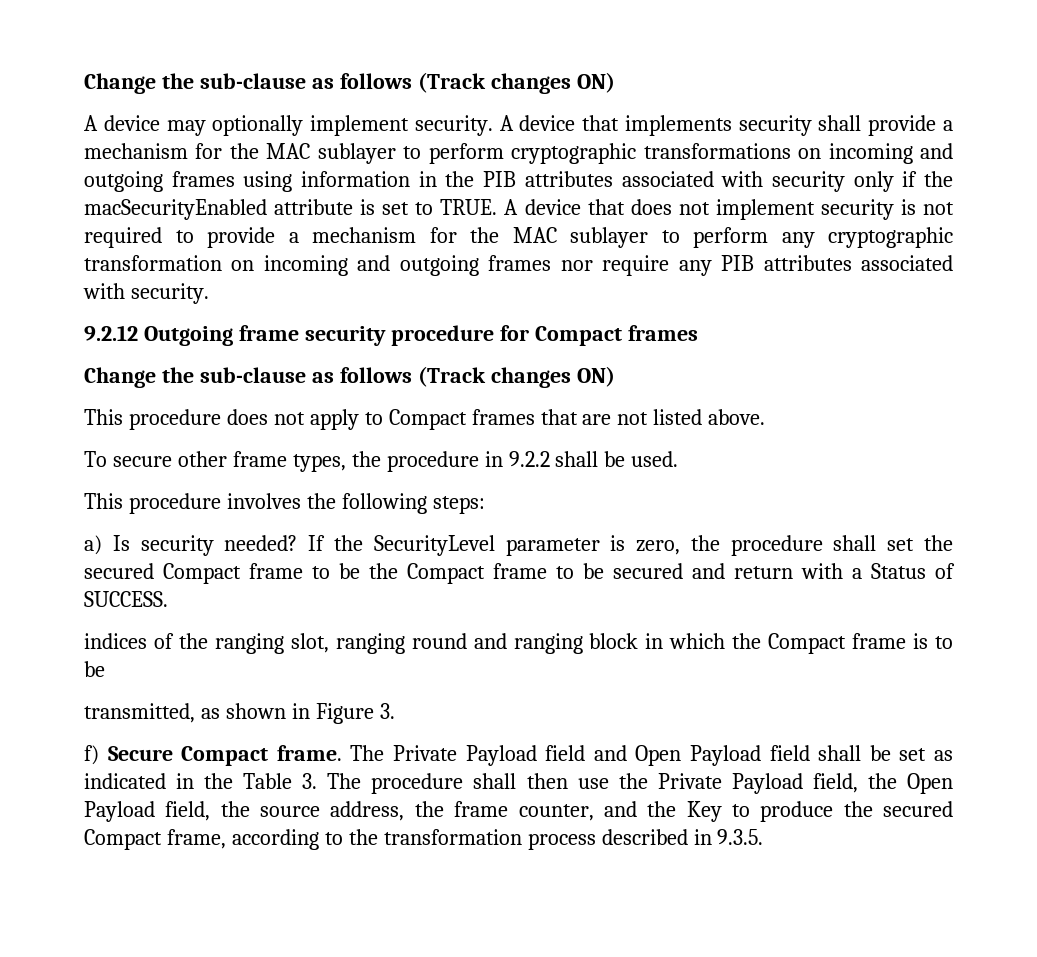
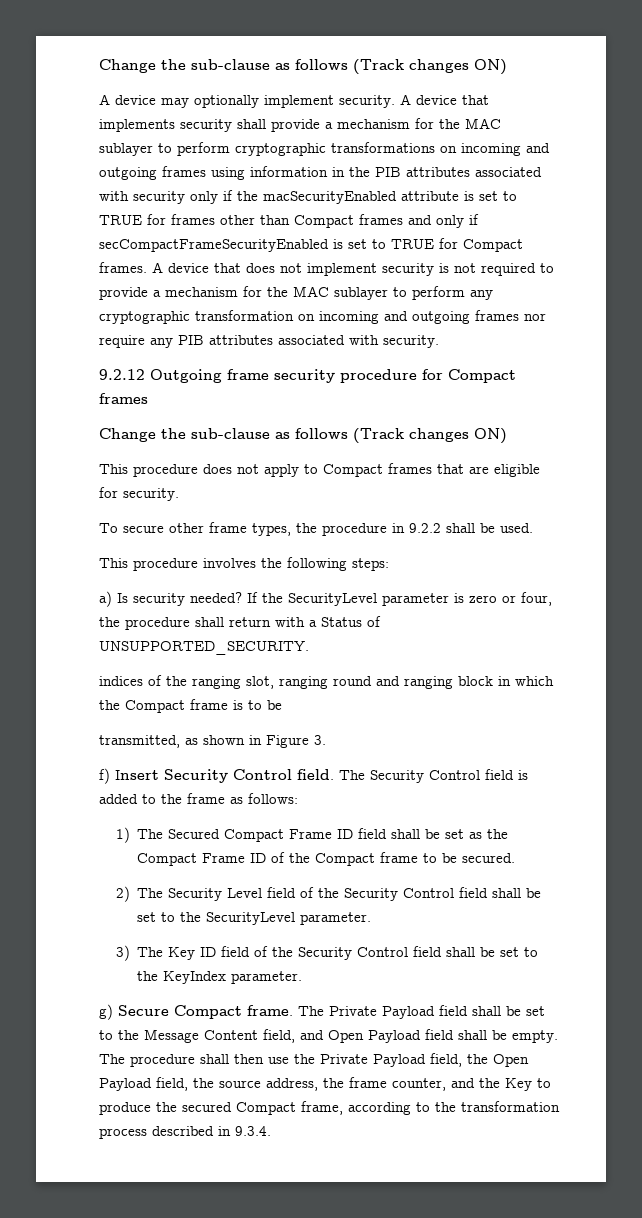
[440,199,498,215] TRUE. -> [99,214,479,228] [99,238,523,252] [99,262,147,273] TRUE for frames other than Compact frames and only if secCompactFrameSecurityEnabled is set to TRUE for Compact frames.
[617,409,766,425] not listed above. -> [494,464,540,477] [99,487,179,501] eligible for security.
[636,535,954,556] [84,563,725,584] zero, the procedure shall set the secured Compact frame to be the Compact frame to be secured and -> [469,592,552,606] [99,617,224,630] zero or four, the procedure shall
[84,591,168,607] SUCCESS. -> [99,641,309,655] UNSUPPORTED_SECURITY.
(99, 755) none -> [115,769,528,783] [99,793,298,804] [115,827,509,843] [137,852,516,866] [115,886,542,902] [137,912,372,925] [115,945,539,961] [137,971,303,984] [99,1004,113,1020] Insert Security Control field. The Security Control field is added to the frame as follows: // 1) The Secured Compact Frame ID field shall be set as the Compact Frame ID of the Compact frame to be secured. // 2) The Security Level field of the Security Control field shall be set to the SecurityLevel parameter. // 3) The Key ID field of the Security Control field shall be set to the KeyIndex parameter. // g)
(586, 753) none -> [472,1006,545,1016] [99,1029,295,1043] shall be set to the Message Content field,
[899,748,954,761] [84,773,318,789] set as indicated in the Table 3. -> [512,1030,558,1043] empty.
[717,829,764,845] 9.3.5. -> [235,1126,271,1136] 9.3.4.

